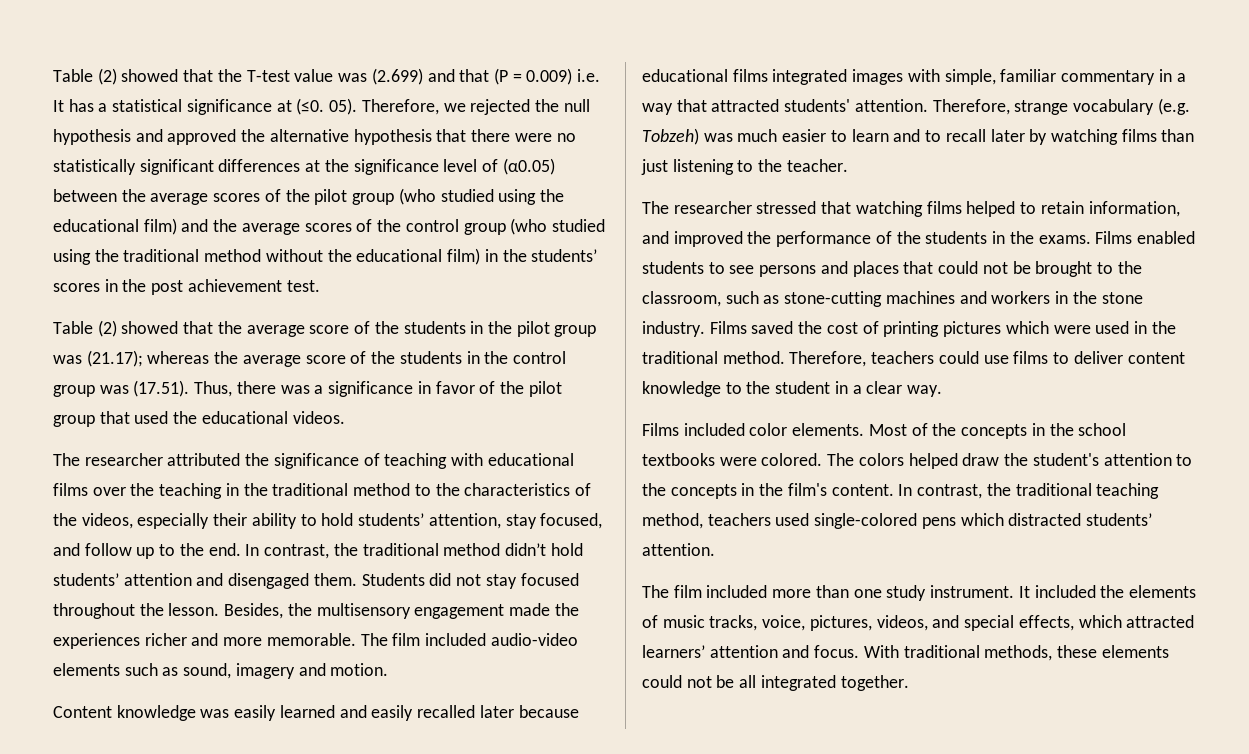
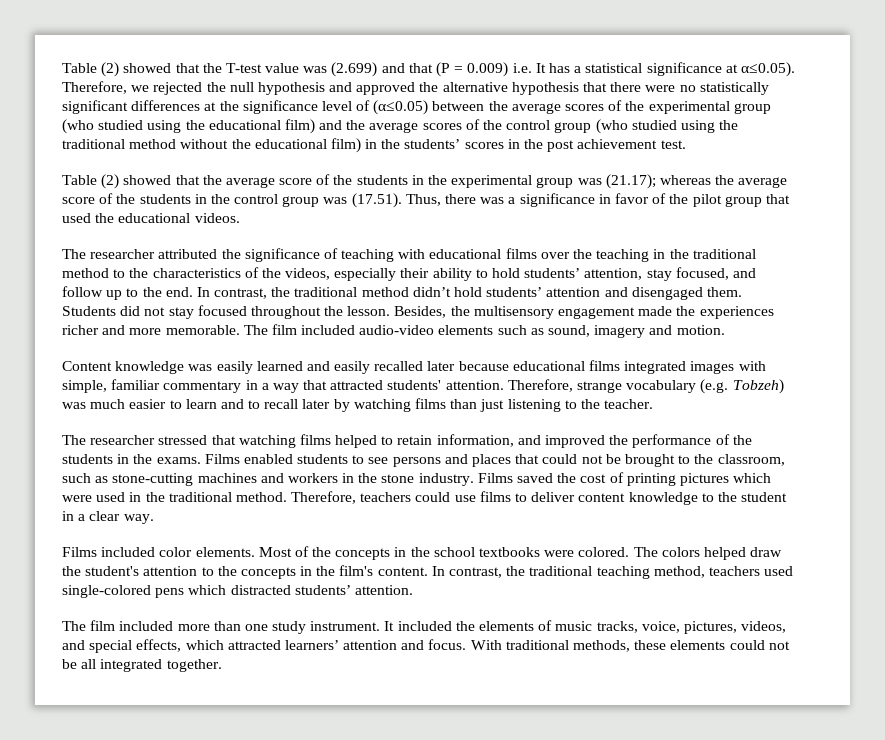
[296,98,358,115] (≤0. 05). -> [740,62,795,77] α≤0.05).
[502,158,555,175] (α0.05) -> [373,100,429,115] (α≤0.05)
[314,189,348,205] pilot -> [648,101,730,114] experimental
[516,321,550,337] pilot -> [451,175,533,188] experimental

